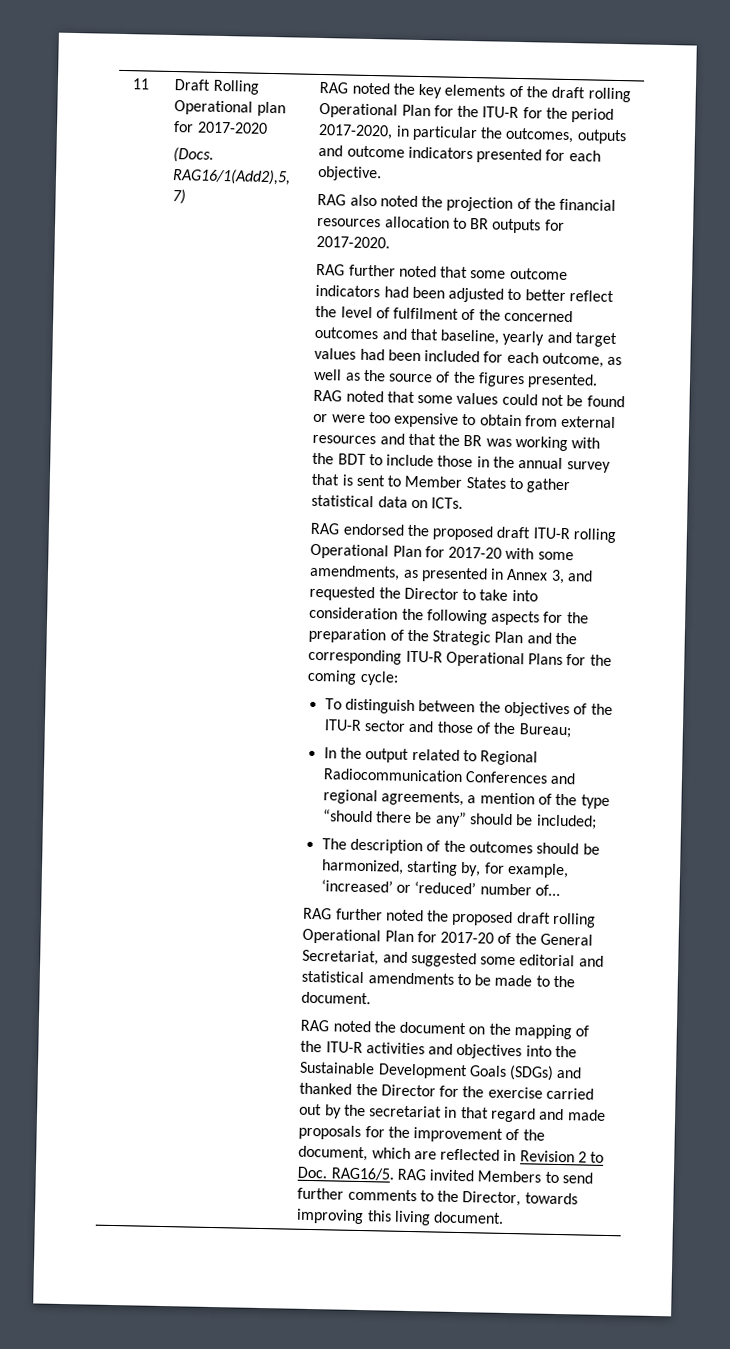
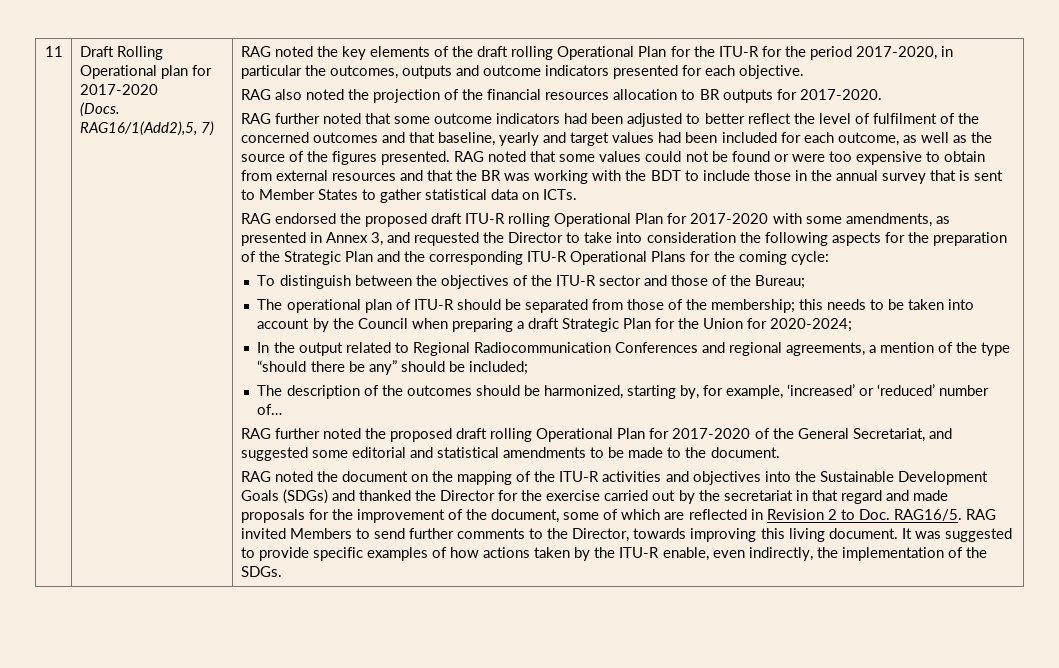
[448,546,503,559] 2017-20 -> [690,213,769,224] 2017-2020
(572, 731) none -> [257,299,975,313] [257,318,853,332] // The operational plan of ITU-R should be separated from those of the membership; this needs to be taken into account by the Council when preparing a draft Strategic Plan for the Union for 2020-2024;
[440,931,495,944] 2017-20 -> [672,428,751,439] 2017-2020
(369, 1153) none -> [563,509,619,520] some of
(505, 1217) none -> [901,528,1012,542] [240,547,987,561] [240,566,282,577] It was suggested to provide specific examples of how actions taken by the ITU-R enable, even indirectly, the implementation of the SDGs.

